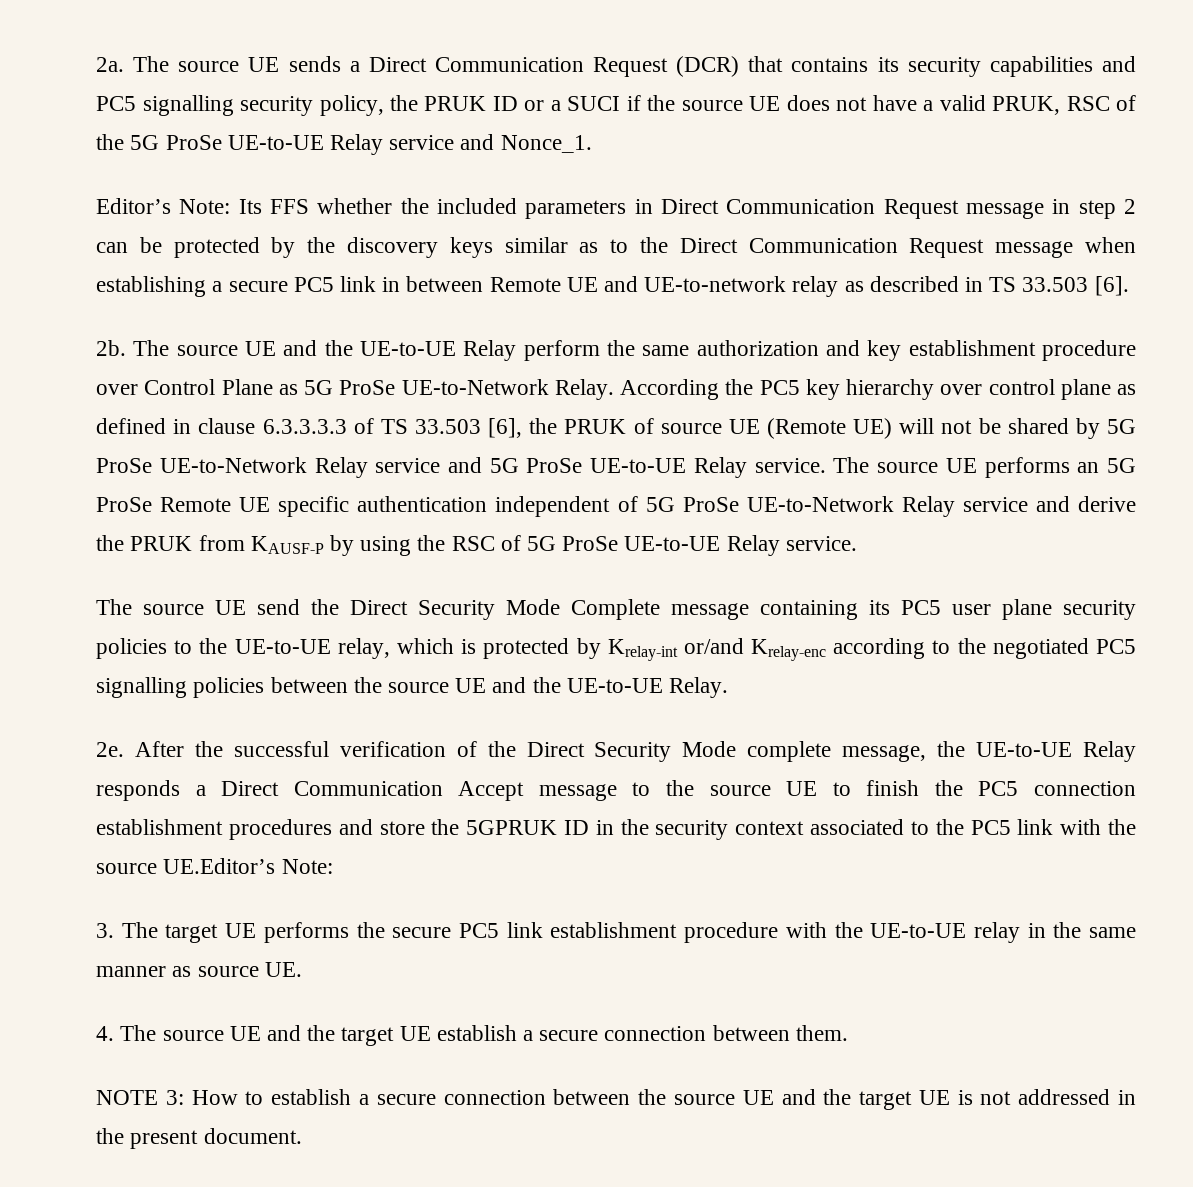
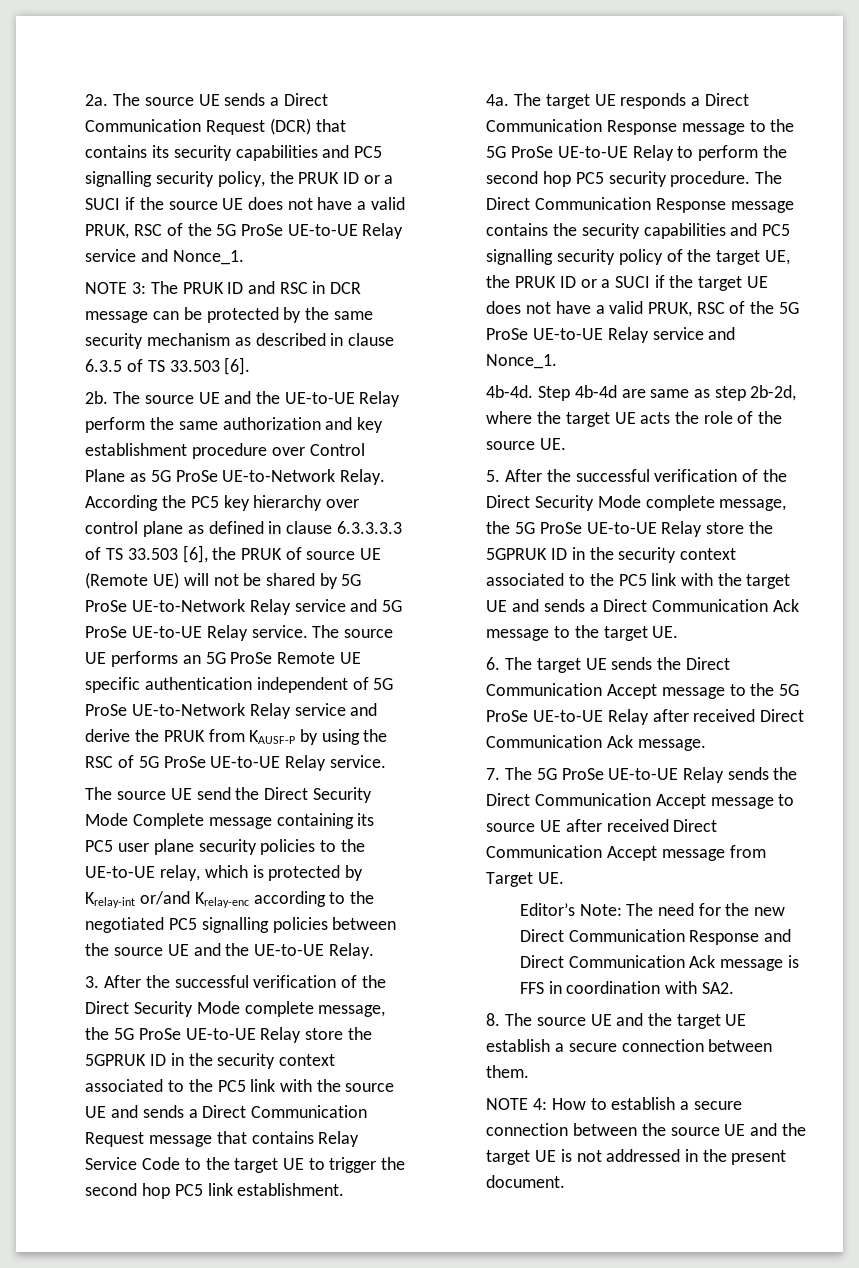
[96,198,1136,219] Editor’s Note: Its FFS whether the included parameters in Direct Communication Request message in step 2 -> [85,281,362,294] [85,311,149,323] NOTE 3: The PRUK ID and RSC in DCR message
[347,237,1136,258] [96,276,984,297] discovery keys similar as to the Direct Communication Request message when establishing a secure PC5 link in between Remote UE and UE-to-network relay as described in -> [333,311,373,320] [85,333,395,349] [85,359,144,372] same security mechanism as described in clause 6.3.5 of
[96,742,125,757] 2e. -> [85,976,100,988] 3.
[976,741,1137,762] [96,780,1136,801] [96,819,373,840] UE-to-UE Relay responds a Direct Communication Accept message to the source UE to finish the PC5 connection establishment procedures and -> [114,1027,302,1043] 5G ProSe UE-to-UE Relay
[163,858,333,874] [96,922,1136,943] [96,962,302,977] [96,1026,115,1041] UE.Editor’s Note: // 3. The target UE performs the secure PC5 link establishment procedure with the UE-to-UE relay in the same manner as source UE. // 4. -> [85,1105,368,1118] [85,1131,360,1147] [85,1157,406,1173] [85,1183,345,1199] [486,93,749,109] [486,119,795,135] [486,145,787,161] [486,171,783,187] [486,197,794,213] [486,223,791,239] [486,249,790,265] [486,275,768,291] [486,301,799,317] [486,327,736,343] [486,354,558,369] [486,385,797,401] [486,411,783,427] [486,438,567,450] [486,469,787,482] [486,495,787,511] [486,521,773,537] [486,547,737,563] [486,573,791,589] [486,599,799,612] [486,625,679,641] [486,657,730,673] [486,683,800,699] [486,709,805,725] [486,735,706,751] [486,767,798,783] [486,793,795,809] [486,819,718,832] [486,845,766,861] [486,872,565,887] [519,903,786,916] [519,929,791,945] [519,955,799,971] [519,981,734,994] [486,1013,501,1026] UE and sends a Direct Communication Request message that contains Relay Service Code to the target UE to trigger the second hop PC5 link establishment. // 4a. The target UE responds a Direct Communication Response message to the 5G ProSe UE-to-UE Relay to perform the second hop PC5 security procedure. The Direct Communication Response message contains the security capabilities and PC5 signalling security policy of the target UE, the PRUK ID or a SUCI if the target UE does not have a valid PRUK, RSC of the 5G ProSe UE-to-UE Relay service and Nonce_1. // 4b-4d. Step 4b-4d are same as step 2b-2d, where the target UE acts the role of the source UE. // 5. After the successful verification of the Direct Security Mode complete message, the 5G ProSe UE-to-UE Relay store the 5GPRUK ID in the security context associated to the PC5 link with the target UE and sends a Direct Communication Ack message to the target UE. // 6. The target UE sends the Direct Communication Accept message to the 5G ProSe UE-to-UE Relay after received Direct Communication Ack message. // 7. The 5G ProSe UE-to-UE Relay sends the Direct Communication Accept message to source UE after received Direct Communication Accept message from Target UE. // Editor’s Note: The need for the new Direct Communication Response and Direct Communication Ack message is FFS in coordination with SA2. // 8.
[165,1090,184,1105] 3: -> [533,1098,548,1110] 4:

